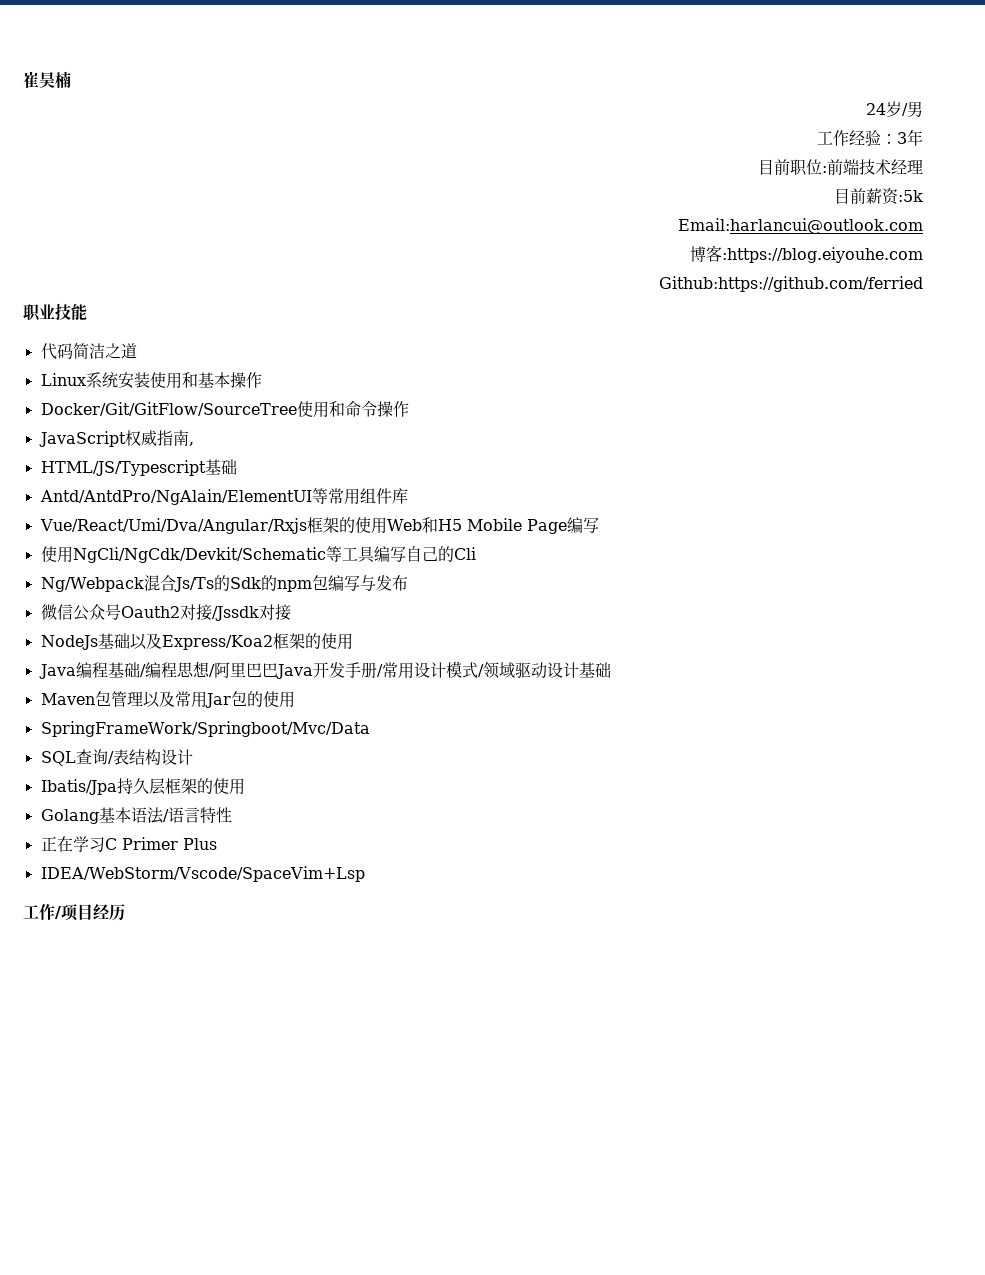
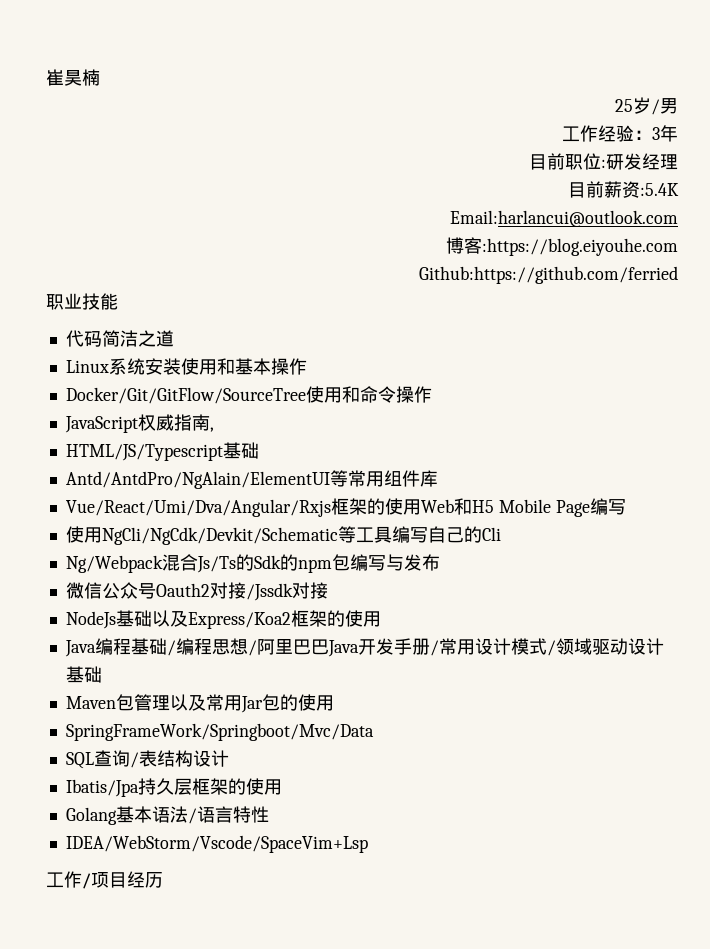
[866,103,886,115] 24 -> [615,99,633,112] 25
[827,159,891,175] 前端技术 -> [606,153,642,170] 研发
[898,190,923,202] :5k -> [640,183,679,196] :5.4K
[40,836,217,852] // 正在学习C Primer Plus -> (269, 814) none

